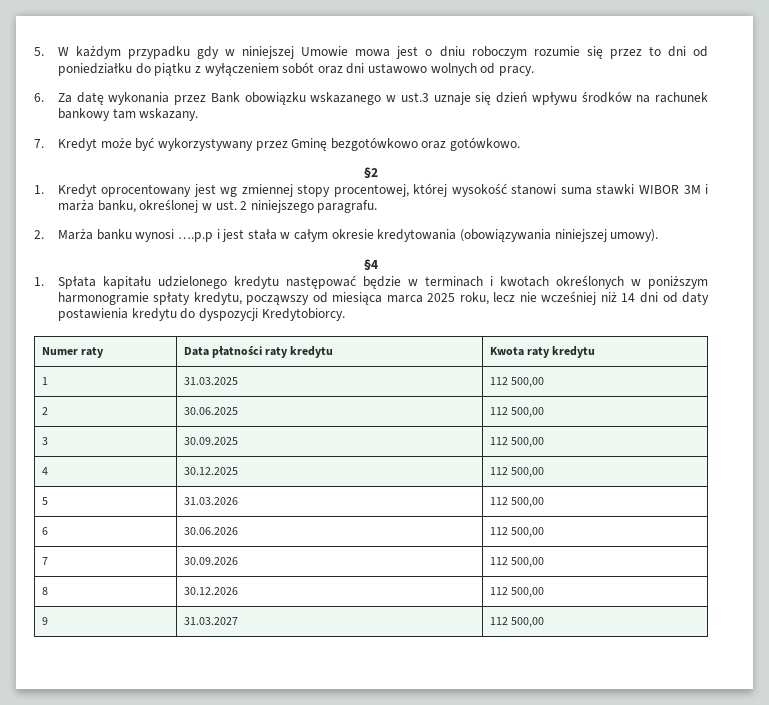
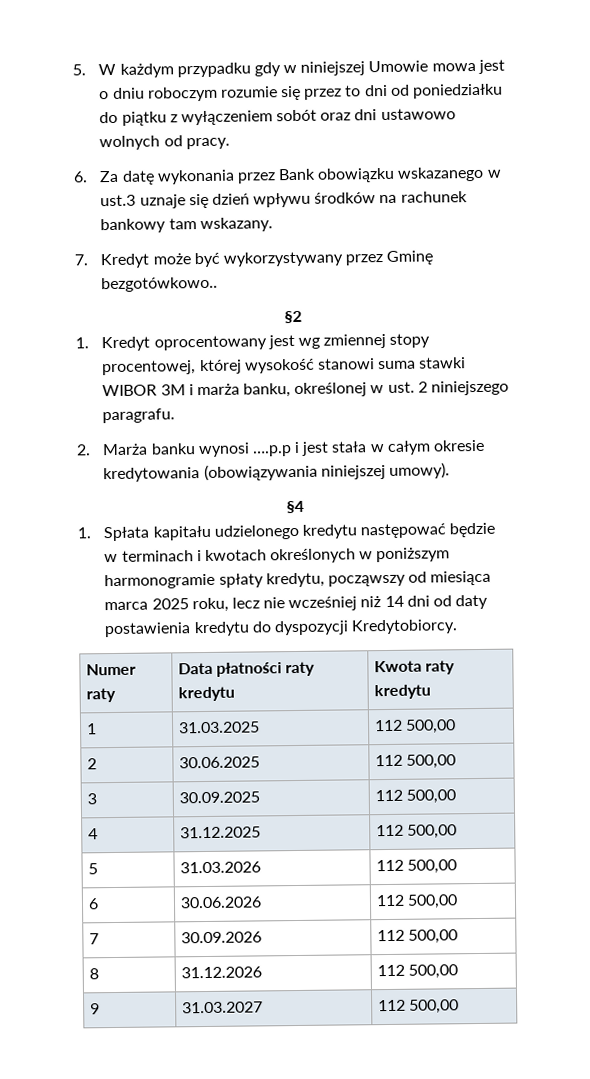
[330,137,521,151] bezgotówkowo oraz gotówkowo. -> [101,276,219,293] bezgotówkowo..
[183,467,238,475] 30.12.2025 -> [180,826,262,839] 31.12.2025
[183,587,238,595] 30.12.2026 -> [181,966,263,979] 31.12.2026

